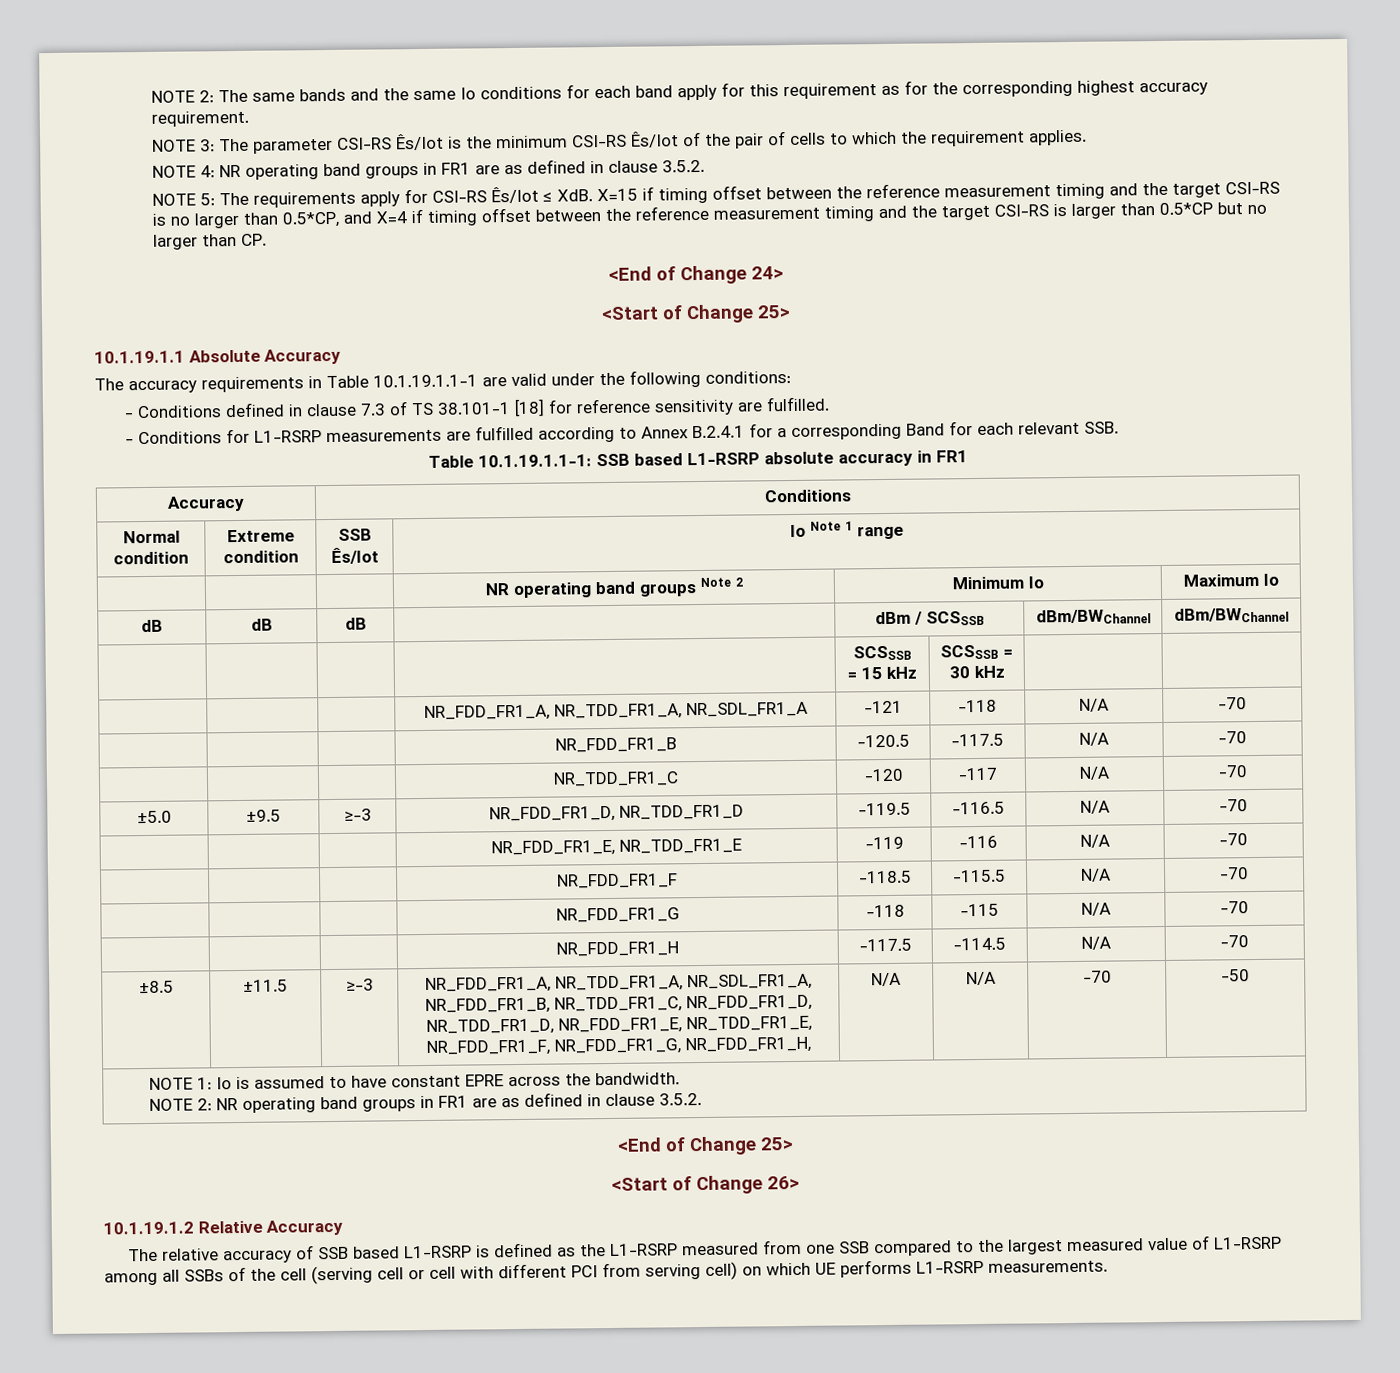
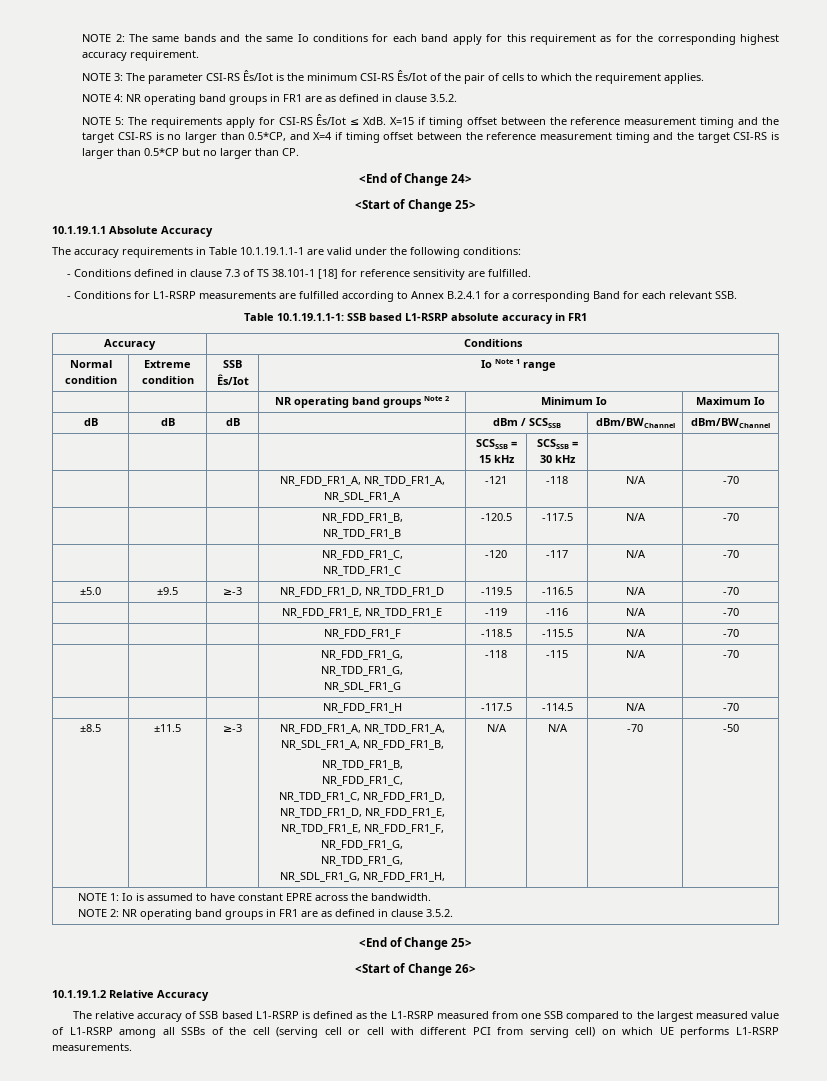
[554,737,677,753] NR_FDD_FR1_B -> [321,513,403,523] [323,529,401,539] NR_FDD_FR1_B, // NR_TDD_FR1_B
(1247, 737) none -> [321,550,403,560] NR_FDD_FR1_C, //
[555,907,680,923] NR_FDD_FR1_G -> [321,650,403,660] [321,666,403,676] [323,682,401,692] NR_FDD_FR1_G, // NR_TDD_FR1_G, // NR_SDL_FR1_G
(550, 1005) none -> [321,760,403,770] [321,776,403,786] // NR_TDD_FR1_B, // NR_FDD_FR1_C, //
(681, 1046) none -> [321,856,403,866] [279,872,360,882] // NR_TDD_FR1_G, // NR_SDL_FR1_G,

